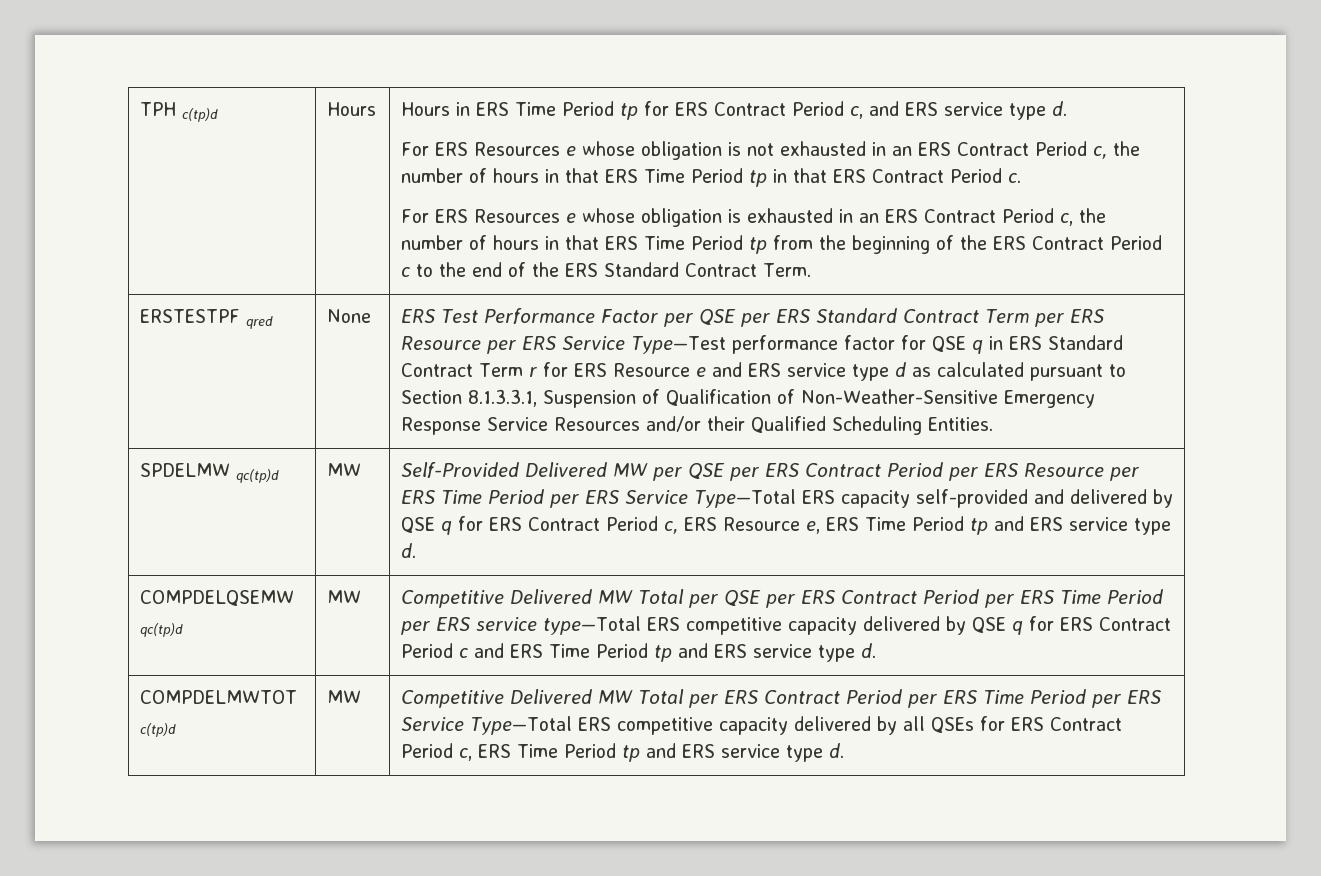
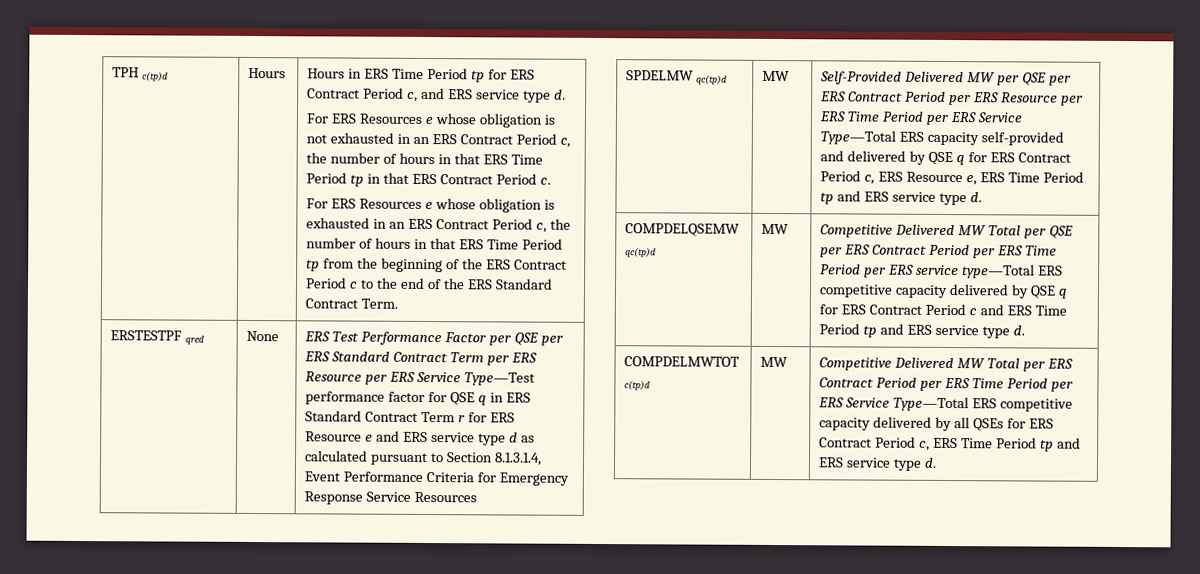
[467,389,998,408] 8.1.3.3.1, Suspension of Qualification of Non-Weather-Sensitive -> [493,452,542,466] [304,471,497,483] 8.1.3.1.4, Event Performance Criteria for
[645,416,993,435] and/or their Qualified Scheduling Entities. -> (478, 497) none

